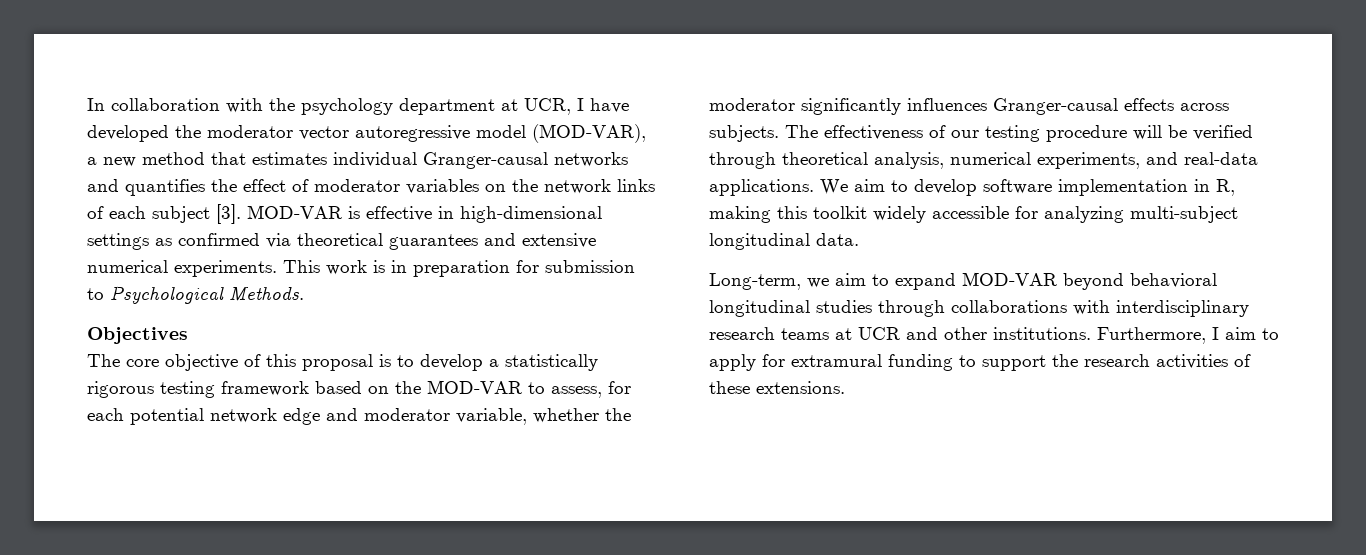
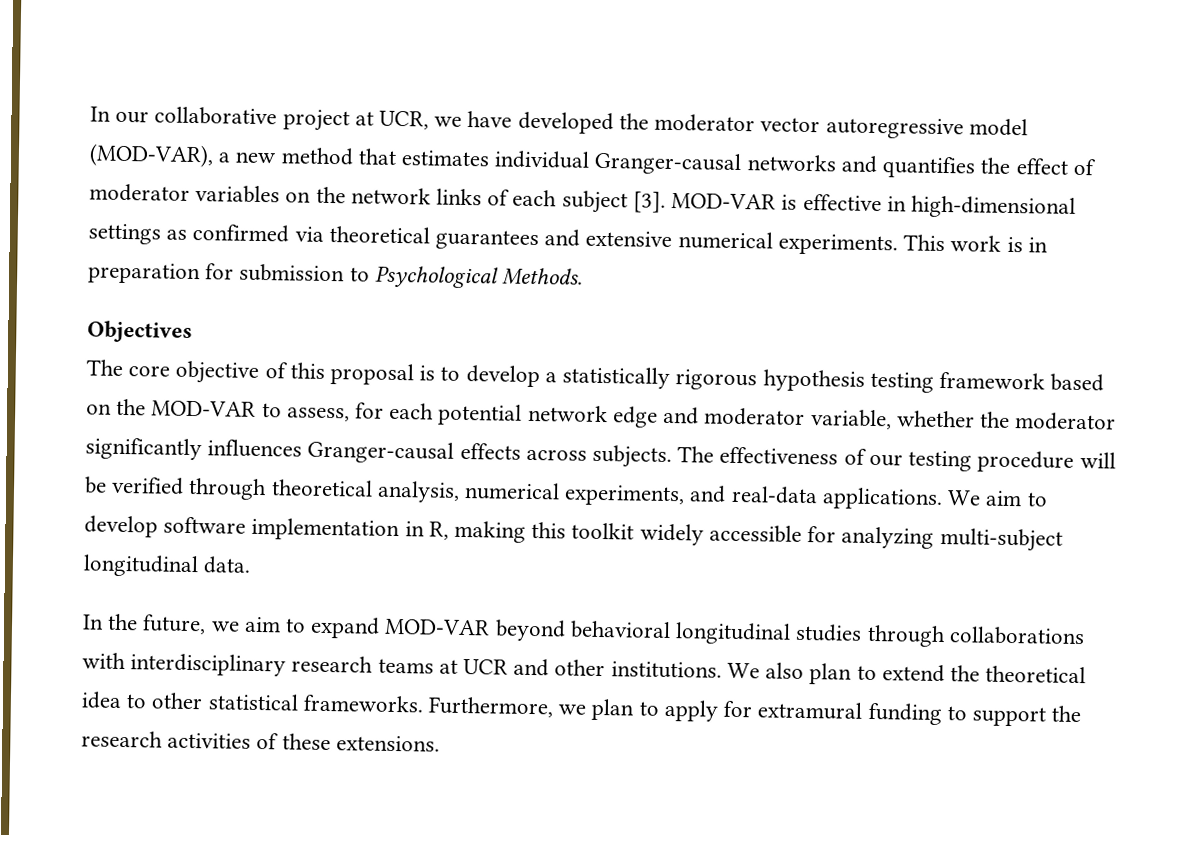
[87,98,495,115] In collaboration with the psychology department -> [90,106,350,132] In our collaborative project
[577,98,584,111] I -> [434,116,463,127] we
(154, 389) none -> [762,369,865,392] hypothesis
[709,273,801,290] Long-term, -> [82,613,207,635] In the future,
[1097,327,1256,344] Furthermore, I aim -> [726,662,1087,685] [81,691,636,721] We also plan to extend the theoretical idea to other statistical frameworks. Furthermore, we plan

